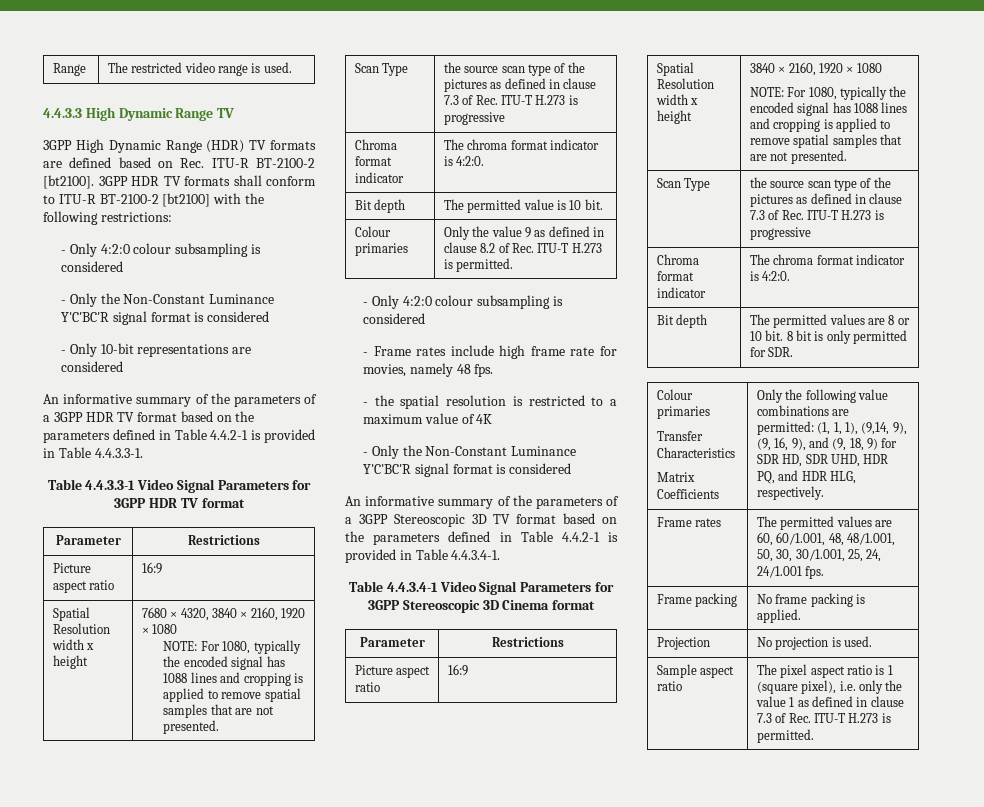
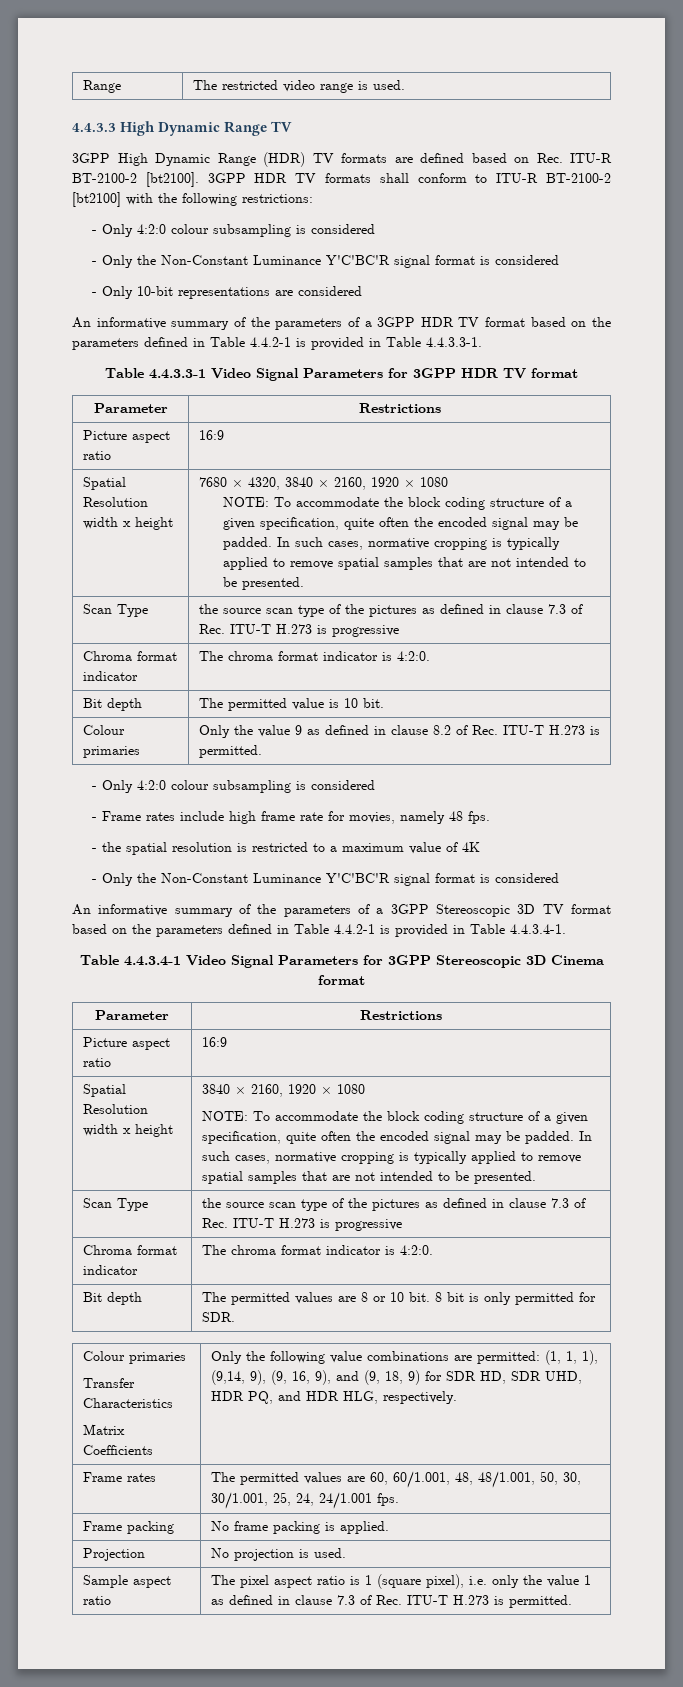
[200,640,301,654] [163,656,285,670] [163,672,303,686] [163,688,301,702] [163,704,274,718] For 1080, typically the encoded signal has 1088 lines and cropping is applied to remove spatial samples that are not -> [273,497,572,510] [222,517,578,530] [222,537,560,550] [222,557,586,570] [222,577,237,587] To accommodate the block coding structure of a given specification, quite often the encoded signal may be padded. In such cases, normative cropping is typically applied to remove spatial samples that are not intended to be
[787,86,907,100] [749,102,908,116] [749,118,891,132] [749,134,902,148] [749,152,789,161] For 1080, typically the encoded signal has 1088 lines and cropping is applied to remove spatial samples that are not -> [252,1111,588,1124] [201,1131,592,1144] [201,1151,581,1164] [201,1171,469,1184] To accommodate the block coding structure of a given specification, quite often the encoded signal may be padded. In such cases, normative cropping is typically applied to remove spatial samples that are not intended to be

